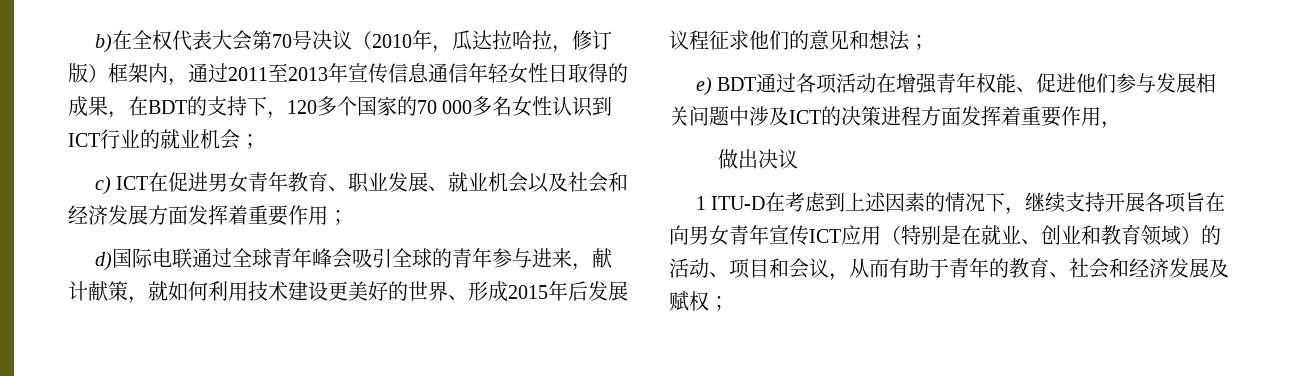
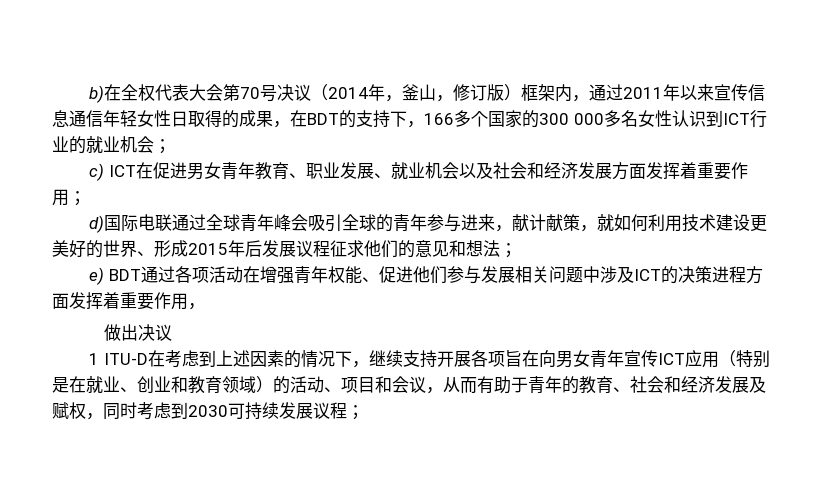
[371,30,552,53] 2010年，瓜达拉哈拉 -> [328,84,437,102] 2014年，釜山
[268,63,348,83] 至2013年 -> [663,84,715,101] 年以来
[287,100,317,114] 120 -> [424,113,454,125] 166
[417,100,437,114] 70 -> [539,113,569,125] 300
(709, 301) none -> [86,402,347,420] ，同时考虑到2030可持续发展议程

